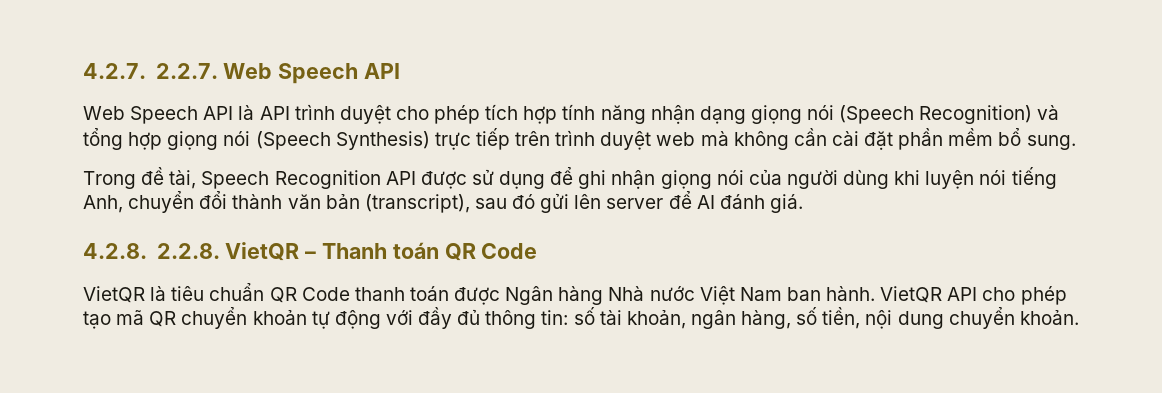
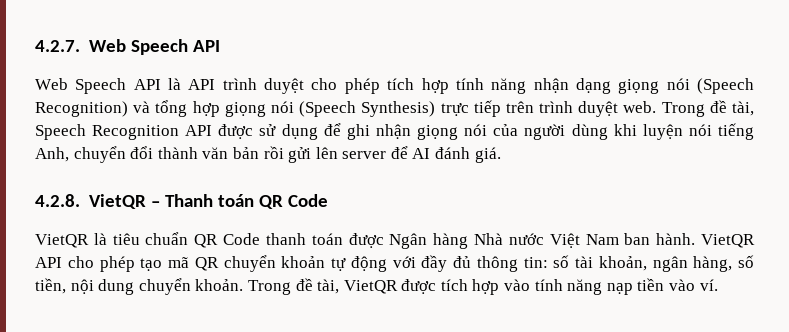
[155,63,218,79] 2.2.7. -> (80, 46) none
[656,128,1076,150] web mà không cần cài đặt phần mềm bổ sung. // -> [623,101,657,113] web.
[364,194,536,213] (transcript), sau đó -> [263,146,284,159] rồi
[156,243,220,259] 2.2.8. -> (80, 200) none
(1079, 317) none -> [247,278,718,295] Trong đề tài, VietQR được tích hợp vào tính năng nạp tiền vào ví.

